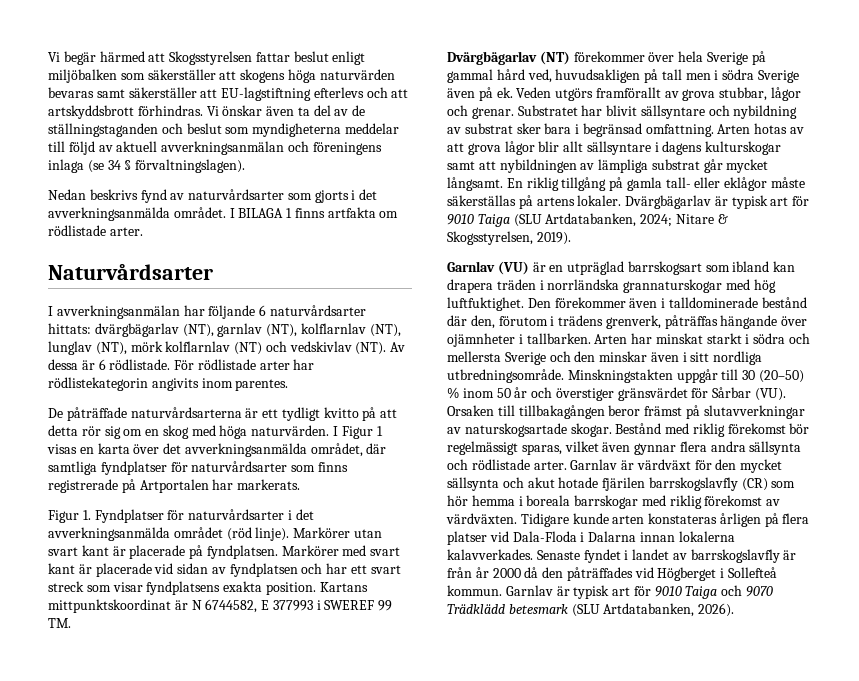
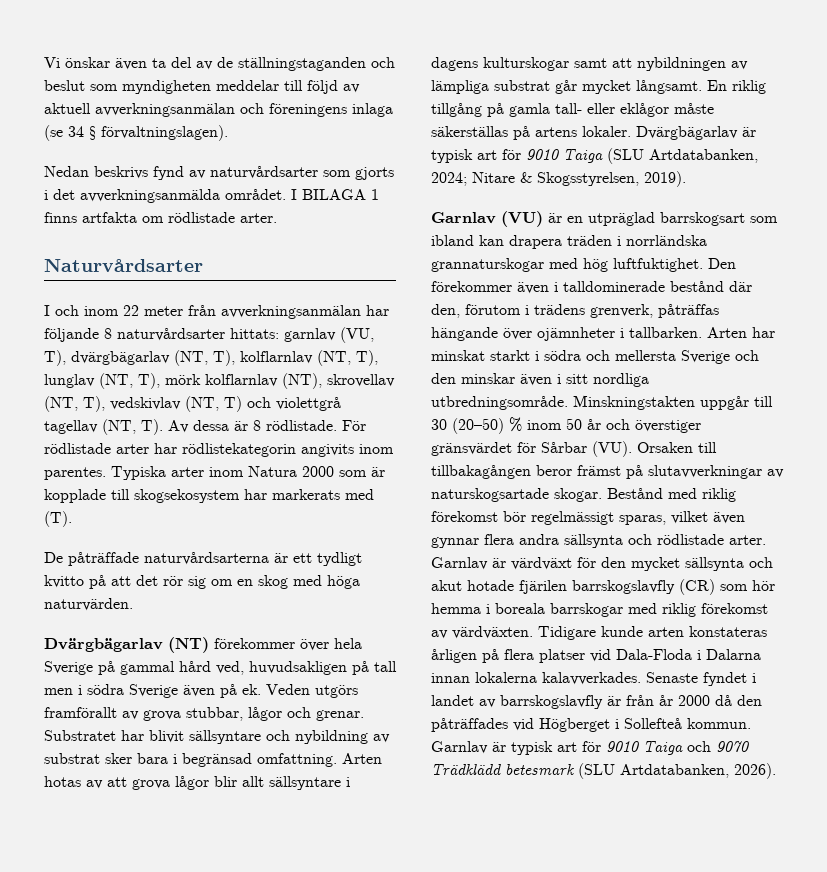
[48,51,366,65] [48,69,395,83] [48,87,409,101] [48,105,219,119] Vi begär härmed att Skogsstyrelsen fattar beslut enligt miljöbalken som säkerställer att skogens höga naturvärden bevaras samt säkerställer att EU-lagstiftning efterlevs och att artskyddsbrott förhindras. Vi -> [44,57,60,68] Vi
[252,123,342,137] myndigheterna -> [122,80,211,94] myndigheten
(53, 311) none -> [55,305,216,316] och inom 22 meter från
[259,305,267,316] 6 -> [104,328,112,339] 8
[94,323,401,337] [48,341,387,355] dvärgbägarlav (NT), garnlav (NT), kolflarnlav (NT), lunglav (NT), mörk kolflarnlav (NT) och vedskivlav (NT). -> [284,327,374,343] [44,350,378,366] [44,373,395,389] [44,396,341,412] [44,419,163,435] garnlav (VU, T), dvärgbägarlav (NT, T), kolflarnlav (NT, T), lunglav (NT, T), mörk kolflarnlav (NT), skrovellav (NT, T), vedskivlav (NT, T) och violettgrå tagellav (NT, T).
[98,359,106,370] 6 -> [253,420,261,431] 8
(289, 385) none -> [111,466,385,480] [44,489,374,503] [44,511,72,527] Typiska arter inom Natura 2000 som är kopplade till skogsekosystem har markerats med (T).
[48,425,78,436] detta -> [136,575,158,586] det
[333,426,383,439] [47,443,387,457] [48,461,348,475] [48,479,301,493] [48,509,314,523] [48,527,382,541] [48,545,401,559] [48,563,401,577] [48,581,368,595] [48,599,393,613] [48,618,71,628] I Figur 1 visas en karta över det avverkningsanmälda området, där samtliga fyndplatser för naturvårdsarter som finns registrerade på Artportalen har markerats. // Figur 1. Fyndplatser för naturvårdsarter i det avverkningsanmälda området (röd linje). Markörer utan svart kant är placerade på fyndplatsen. Markörer med svart kant är placerade vid sidan av fyndplatsen och har ett svart streck som visar fyndplatsens exakta position. Kartans mittpunktskoordinat är N 6744582, E 377993 i SWEREF 99 TM. -> (133, 604) none

